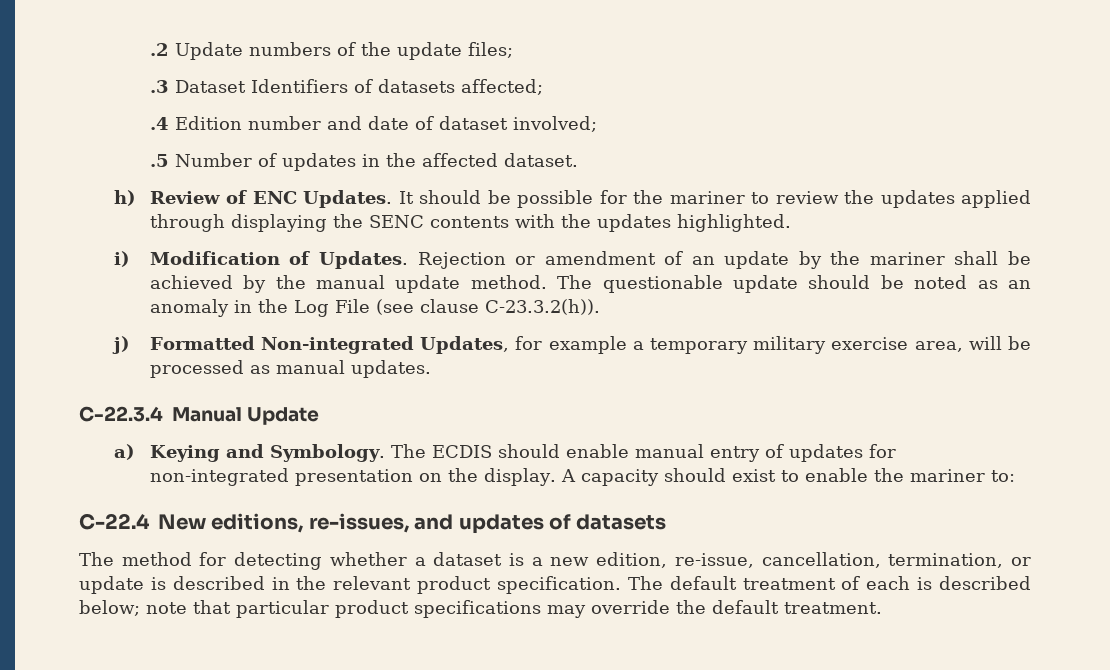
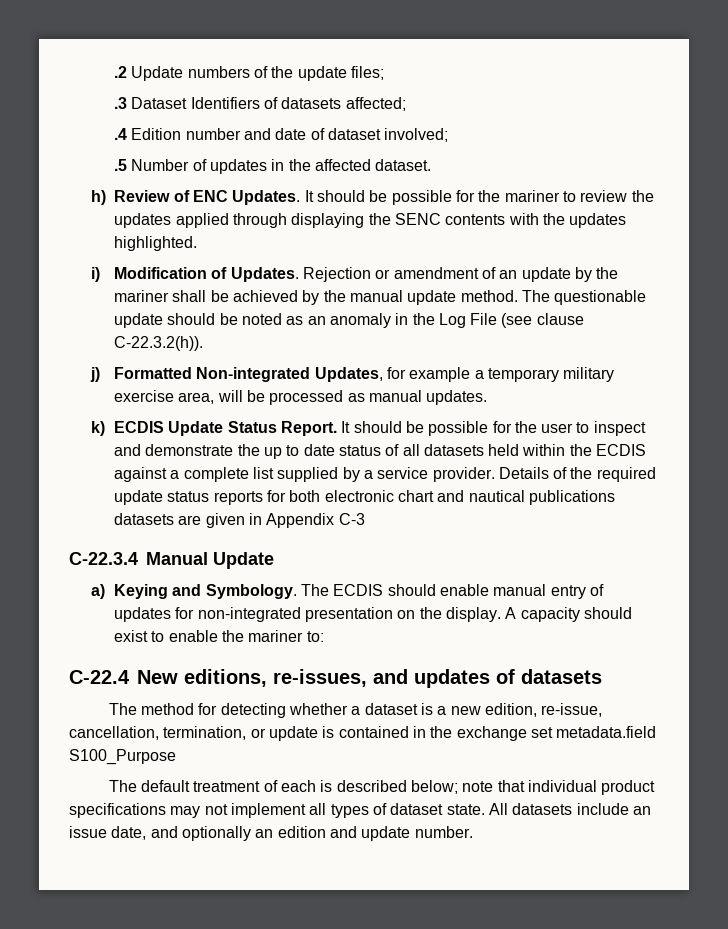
[484,299,600,315] C-23.3.2(h)). -> [113,336,203,351] C-22.3.2(h)).
(431, 369) none -> [91,421,646,436] [113,444,647,459] [113,467,656,482] [113,490,615,505] [113,513,365,528] // k) ECDIS Update Status Report. It should be possible for the user to inspect and demonstrate the up to date status of all datasets held within the ECDIS against a complete list supplied by a service provider. Details of the required update status reports for both electronic chart and nautical publications datasets are given in Appendix C-3
[172,576,621,594] described in the relevant product specification. -> [338,726,657,741] [69,749,176,765] contained in the exchange set metadata.field S100_Purpose //
[236,600,329,618] particular -> [527,780,597,792] individual
[591,600,882,614] override the default treatment. -> [204,803,651,818] [69,826,473,841] not implement all types of dataset state. All datasets include an issue date, and optionally an edition and update number.

